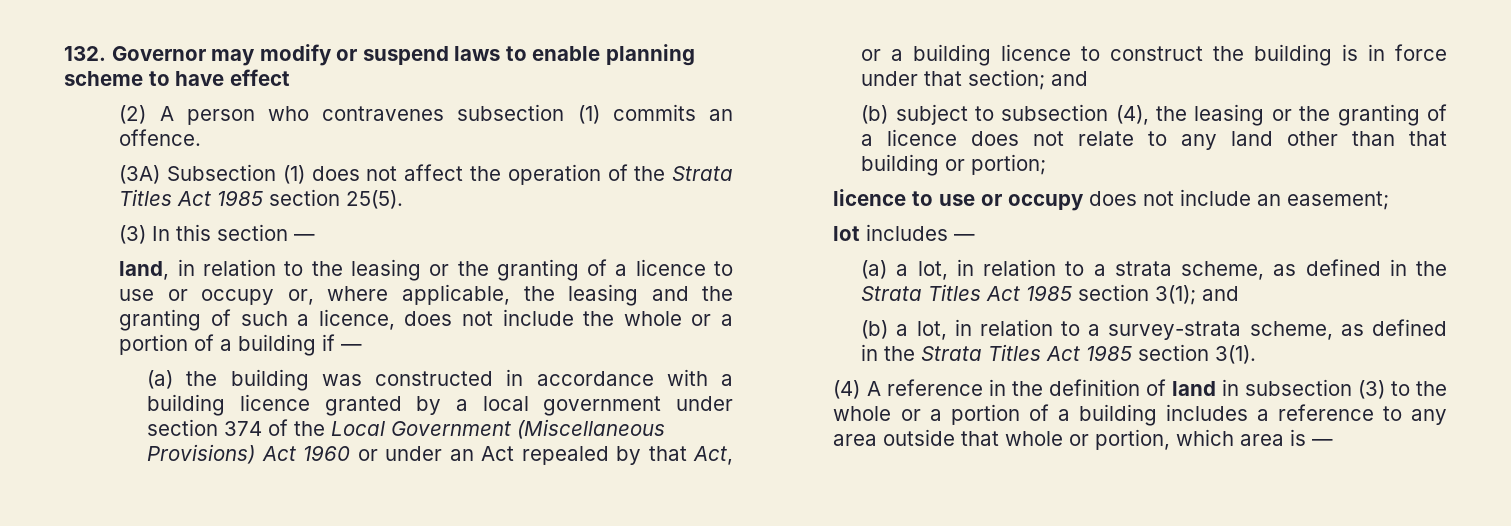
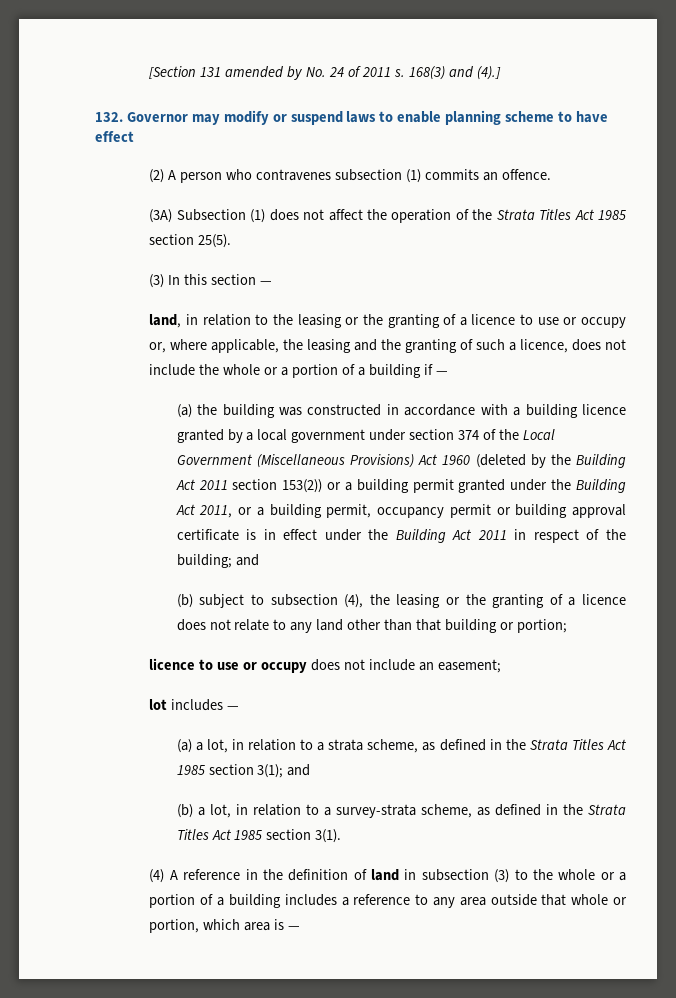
(64, 53) none -> [149,66,501,80] [Section 131 amended by No. 24 of 2011 s. 168(3) and (4).] //
[357,446,733,465] [861,44,1447,66] [861,69,1046,90] or under an Act repealed by that Act, or a building licence to construct the building is in force under that section; -> [475,454,626,468] [175,479,626,493] [175,504,626,518] [176,529,627,543] [176,554,232,568] (deleted by the Building Act 2011 section 153(2)) or a building permit granted under the Building Act 2011, or a building permit, occupancy permit or building approval certificate is in effect under the Building Act 2011 in respect of the building;

